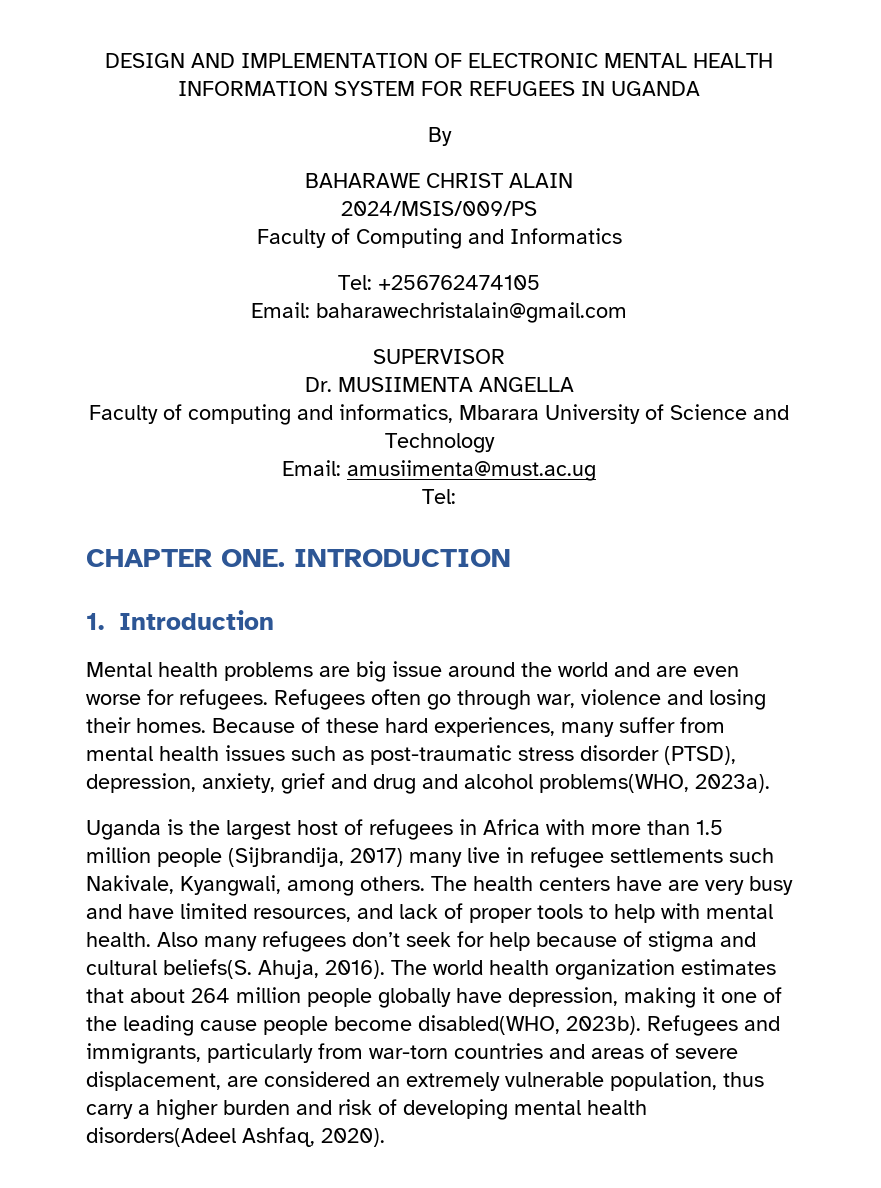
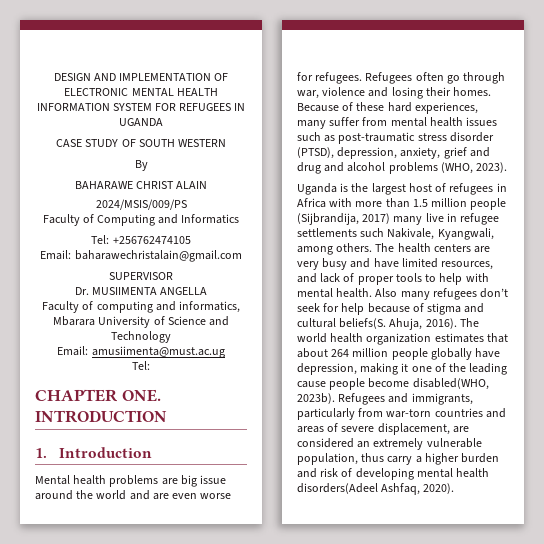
(700, 88) none -> [56,139,226,147] // CASE STUDY OF SOUTH WESTERN
[539,774,770,793] problems(WHO, 2023a). -> [388,162,508,174] problems (WHO, 2023).
[616,876,662,891] have -> (471, 248) none

